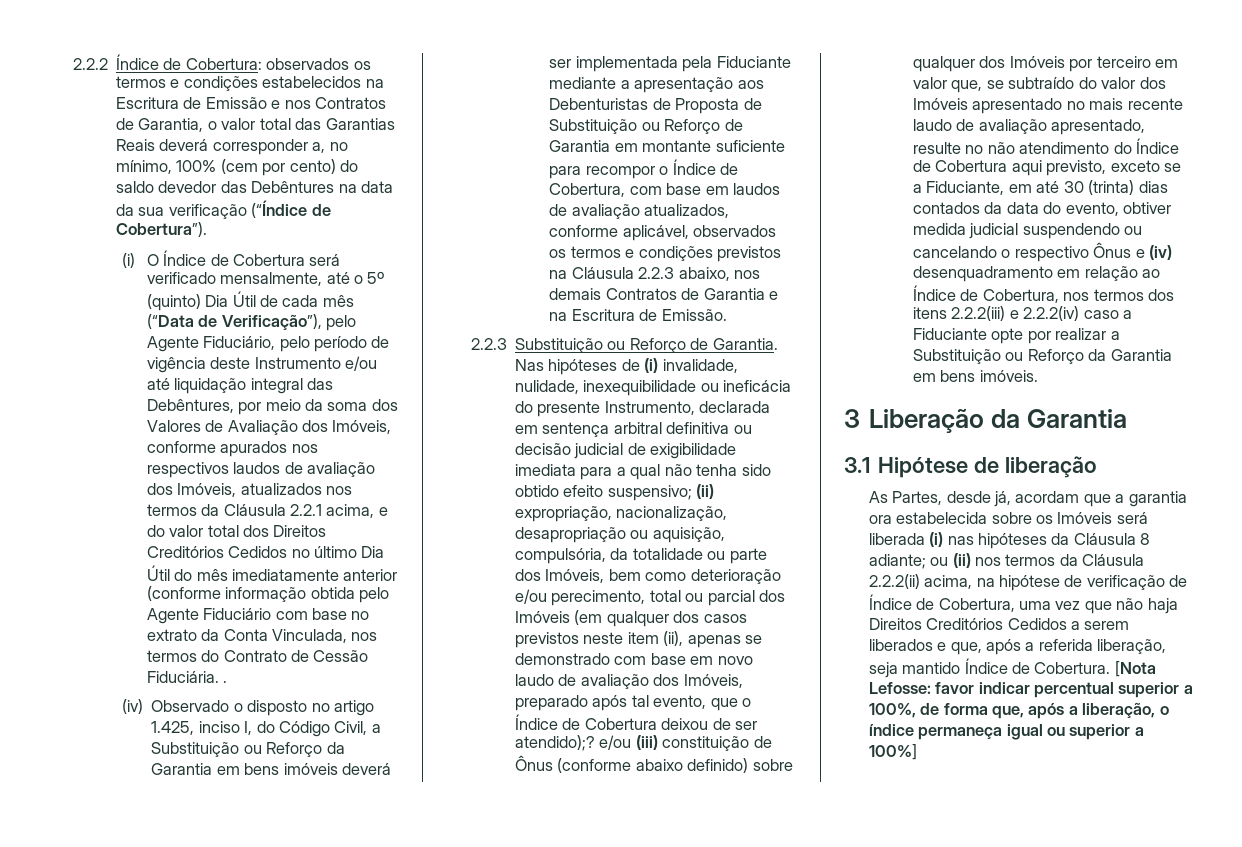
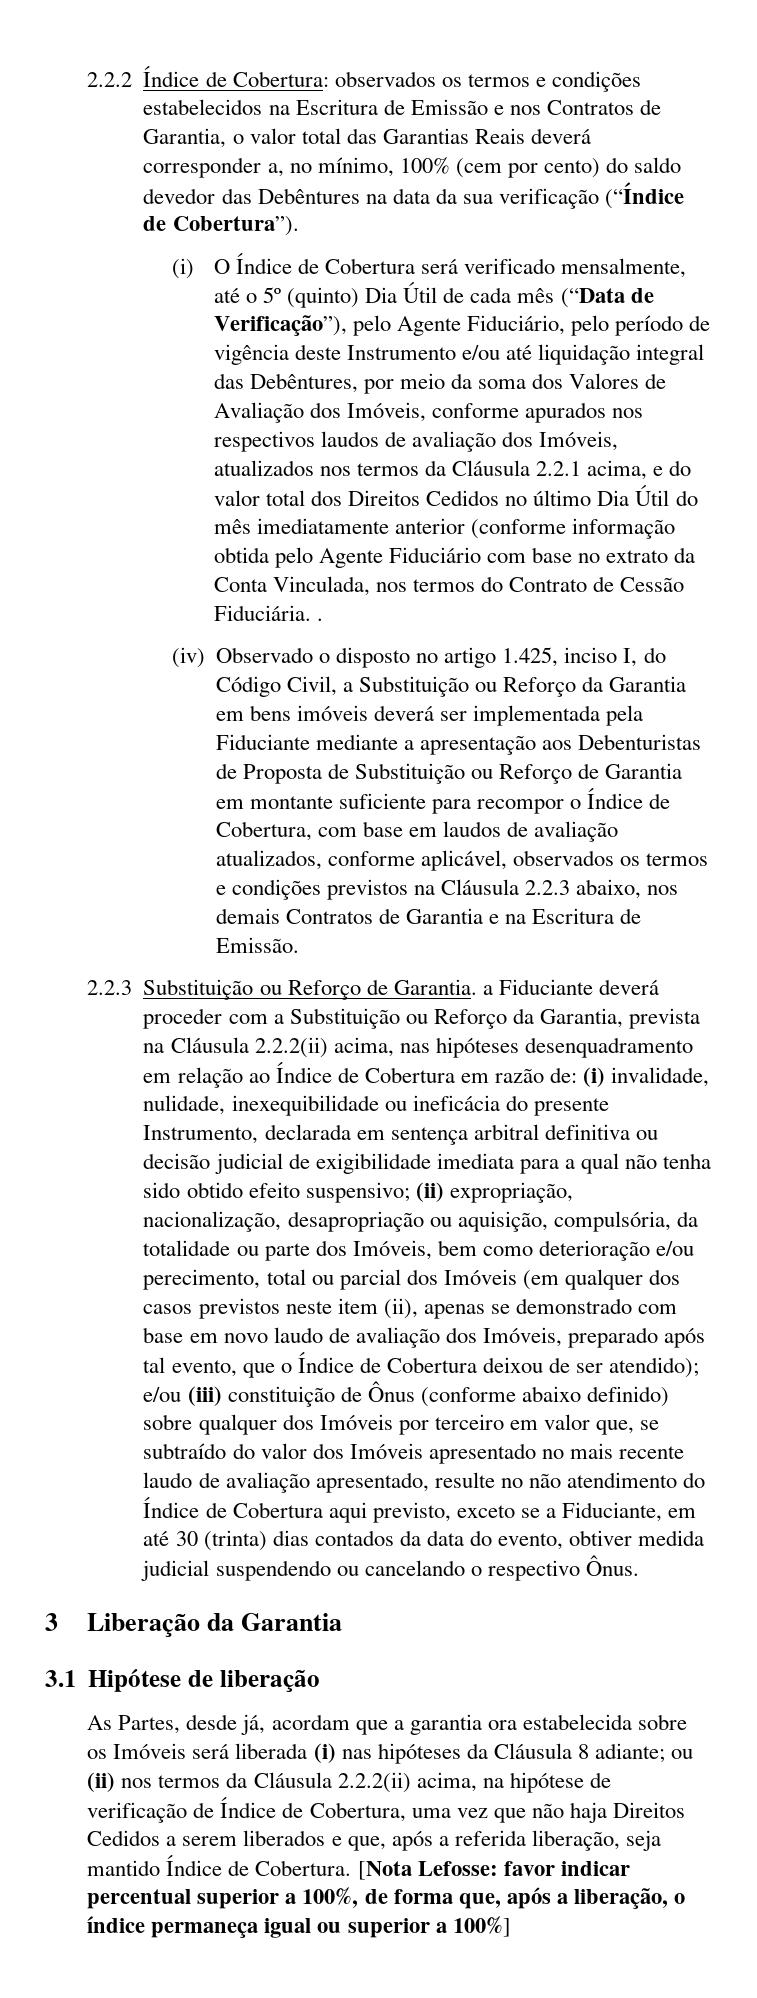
[146,546,224,558] Creditórios -> (421, 498) none
[514,359,640,375] Nas hipóteses de -> [482,979,659,995] [143,1008,701,1029] [143,1037,693,1058] [143,1062,578,1088] a Fiduciante deverá proceder com a Substituição ou Reforço da Garantia, prevista na Cláusula 2.2.2(ii) acima, nas hipóteses desenquadramento em relação ao Índice de Cobertura em razão de:
[514,735,595,751] atendido);? -> [609,1357,700,1378] atendido);
[1093,242,1173,260] [912,266,1161,282] [912,285,1175,303] [912,306,1133,321] [912,328,1120,344] [912,349,1172,364] [912,370,1038,382] Ônus e (iv) desenquadramento em relação ao Índice de Cobertura, nos termos dos itens 2.2.2(iii) e 2.2.2(iv) caso a Fiduciante opte por realizar a Substituição ou Reforço da Garantia em bens imóveis. -> [585,1555,639,1576] Ônus.
[926,618,1004,630] Creditórios -> (685, 1810) none

